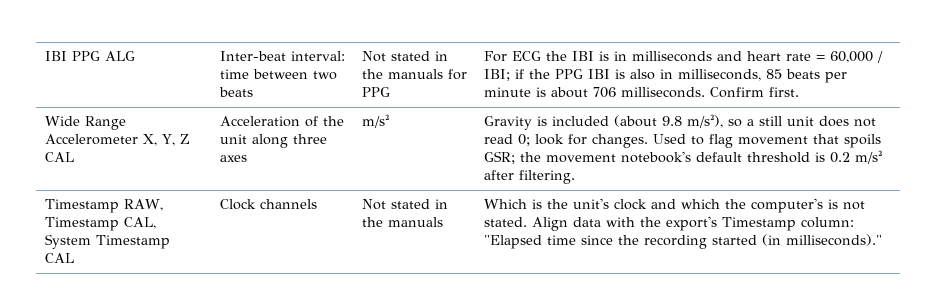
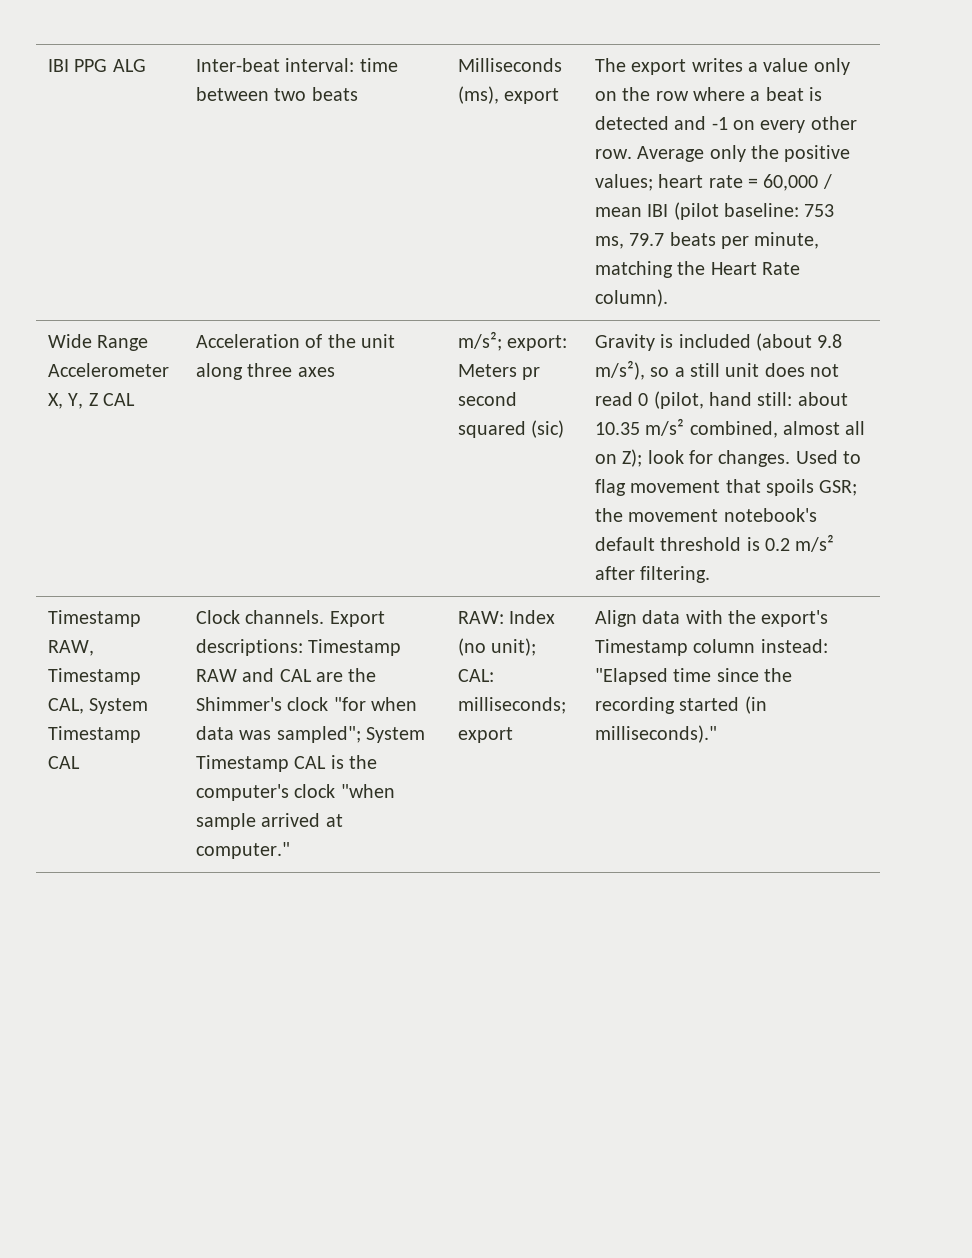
[361,51,448,62] [361,69,467,80] [361,87,390,97] [483,51,742,62] Not stated in the manuals for PPG | For ECG the IBI is in milliseconds and -> [457,58,562,72] [457,86,560,104] [594,58,850,75] [594,87,823,101] [594,116,857,133] [594,145,851,162] [594,174,653,191] Milliseconds (ms), export | The export writes a value only on the row where a beat is detected and -1 on every other row. Average only the positive values;
[483,69,847,83] [483,87,799,98] IBI; if the PPG IBI is also in milliseconds, 85 beats per minute is about 706 milliseconds. Confirm first. -> [594,202,835,220] [594,232,820,249] [594,261,800,278] [594,289,668,307] mean IBI (pilot baseline: 753 ms, 79.7 beats per minute, matching the Heart Rate column).
[361,114,389,128] m/s² -> [457,331,568,351] [457,364,541,380] [457,392,517,406] [457,420,565,438] m/s²; export: Meters pr second squared (sic)
[517,134,530,146] 0; -> [638,391,848,409] [594,418,866,438] [594,449,643,467] 0 (pilot, hand still: about 10.35 m/s² combined, almost all on Z);
[259,199,317,209] [361,199,448,210] [361,217,443,227] [483,198,865,213] [483,217,527,227] channels | Not stated in the manuals | Which is the unit's clock and which the computer's is not stated. -> [245,610,385,627] [195,639,402,656] [195,668,377,682] [195,697,417,711] [195,726,425,743] [195,755,377,772] [195,784,395,801] [195,813,343,830] [195,842,290,859] [457,610,556,624] [457,638,537,656] [457,669,494,682] [457,697,566,714] [457,727,513,743] channels. Export descriptions: Timestamp RAW and CAL are the Shimmer's clock "for when data was sampled"; System Timestamp CAL is the computer's clock "when sample arrived at computer." | RAW: Index (no unit); CAL: milliseconds; export |
[800,217,854,228] column: -> [693,639,828,653] column instead:

